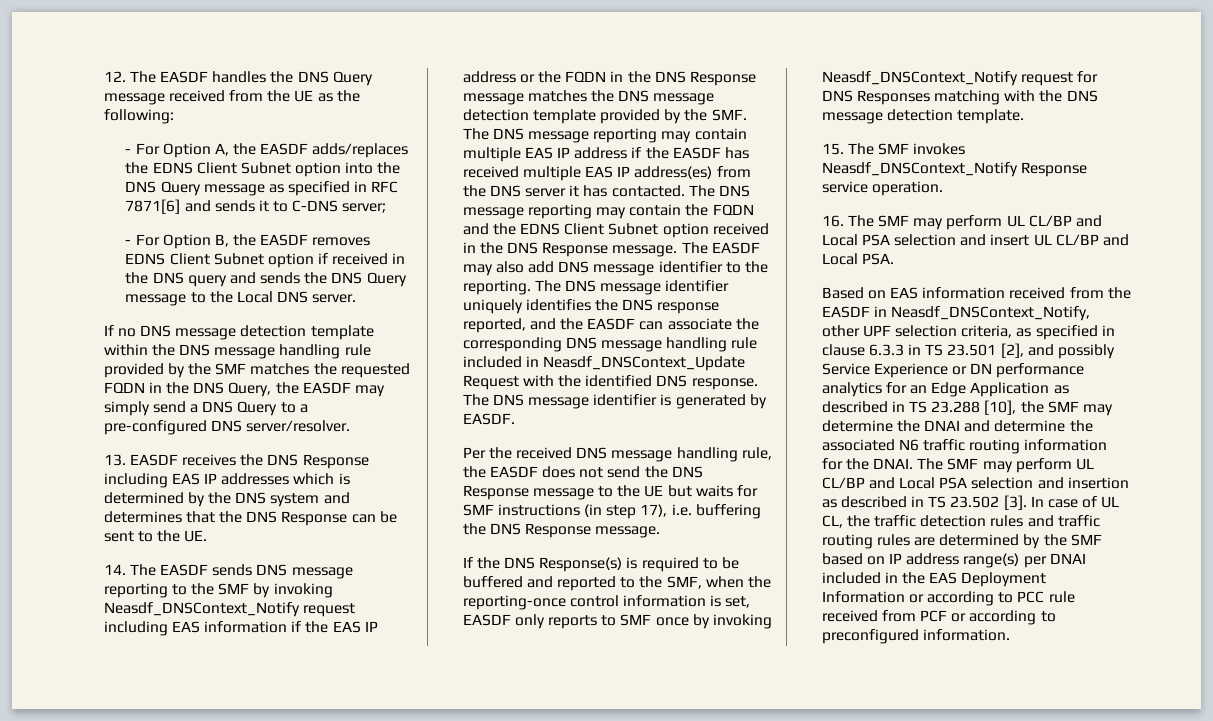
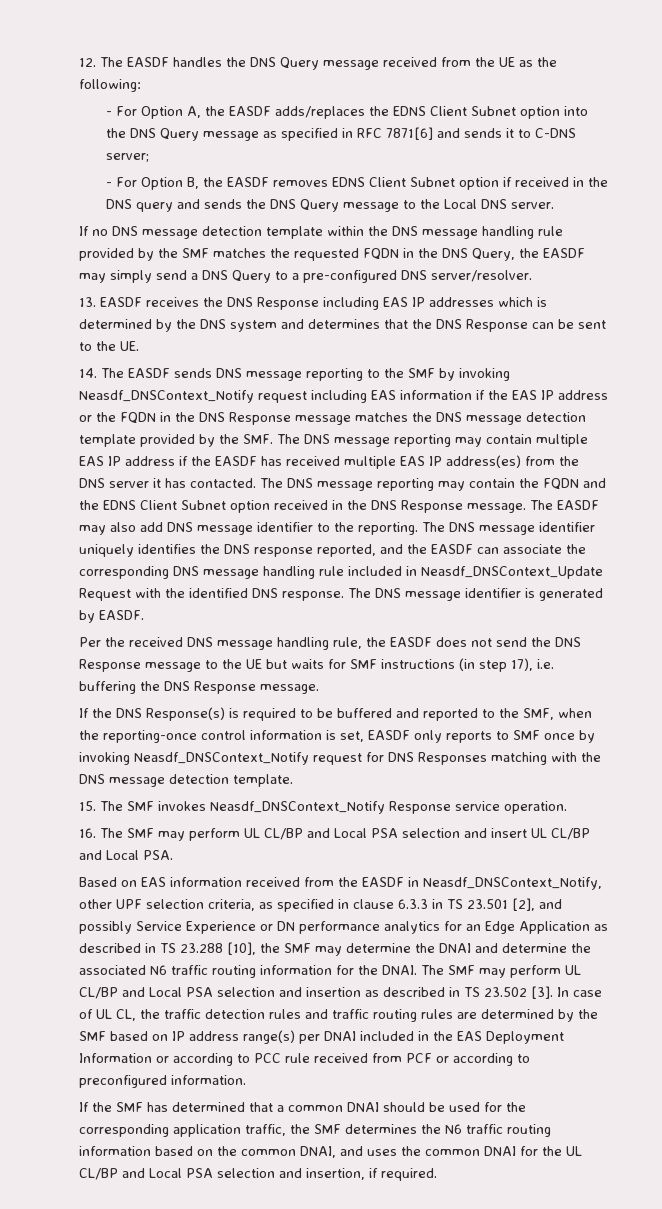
(1010, 635) none -> [79,1102,527,1112] [79,1124,552,1137] [79,1146,583,1158] [79,1168,438,1181] // If the SMF has determined that a common DNAI should be used for the corresponding application traffic, the SMF determines the N6 traffic routing information based on the common DNAI, and uses the common DNAI for the UL CL/BP and Local PSA selection and insertion, if required.

